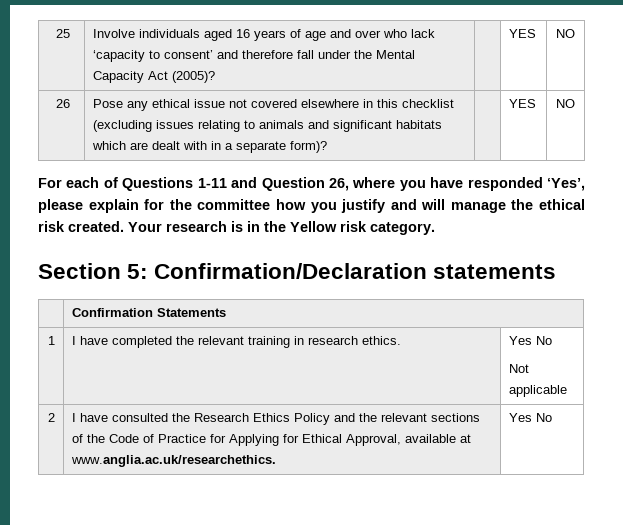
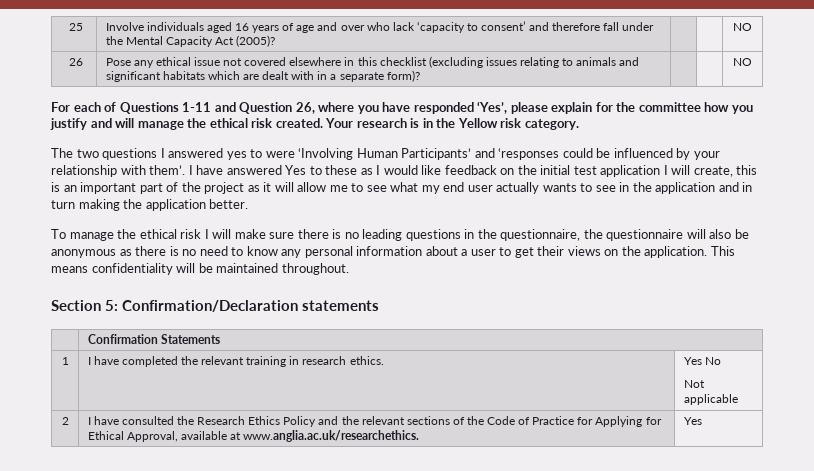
[508,29,536,38] YES -> (276, 41) none
[508,99,536,108] YES -> (420, 76) none
(435, 228) none -> [51,148,720,160] [51,165,758,177] [51,182,753,194] [51,199,249,211] [51,229,749,241] [51,246,735,258] [51,263,349,275] // The two questions I answered yes to were ‘Involving Human Participants’ and ‘responses could be influenced by your relationship with them’. I have answered Yes to these as I would like feedback on the initial test application I will create, this is an important part of the project as it will allow me to see what my end user actually wants to see in the application and in turn making the application better. // To manage the ethical risk I will make sure there is no leading questions in the questionnaire, the questionnaire will also be anonymous as there is no need to know any personal information about a user to get their views on the application. This means confidentiality will be maintained throughout.
[535,413,552,422] No -> (702, 421) none

